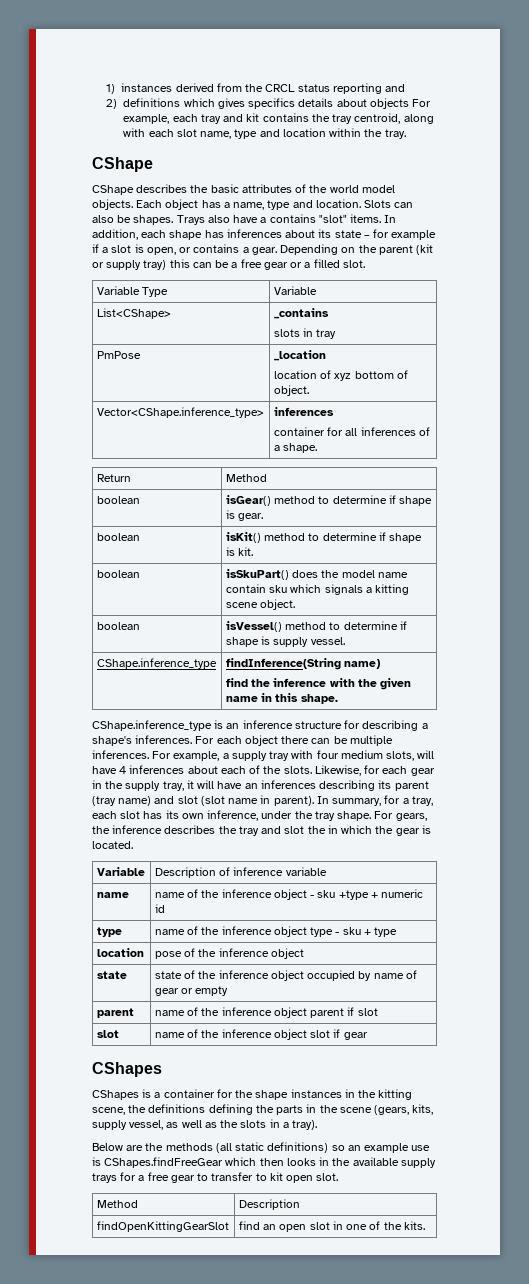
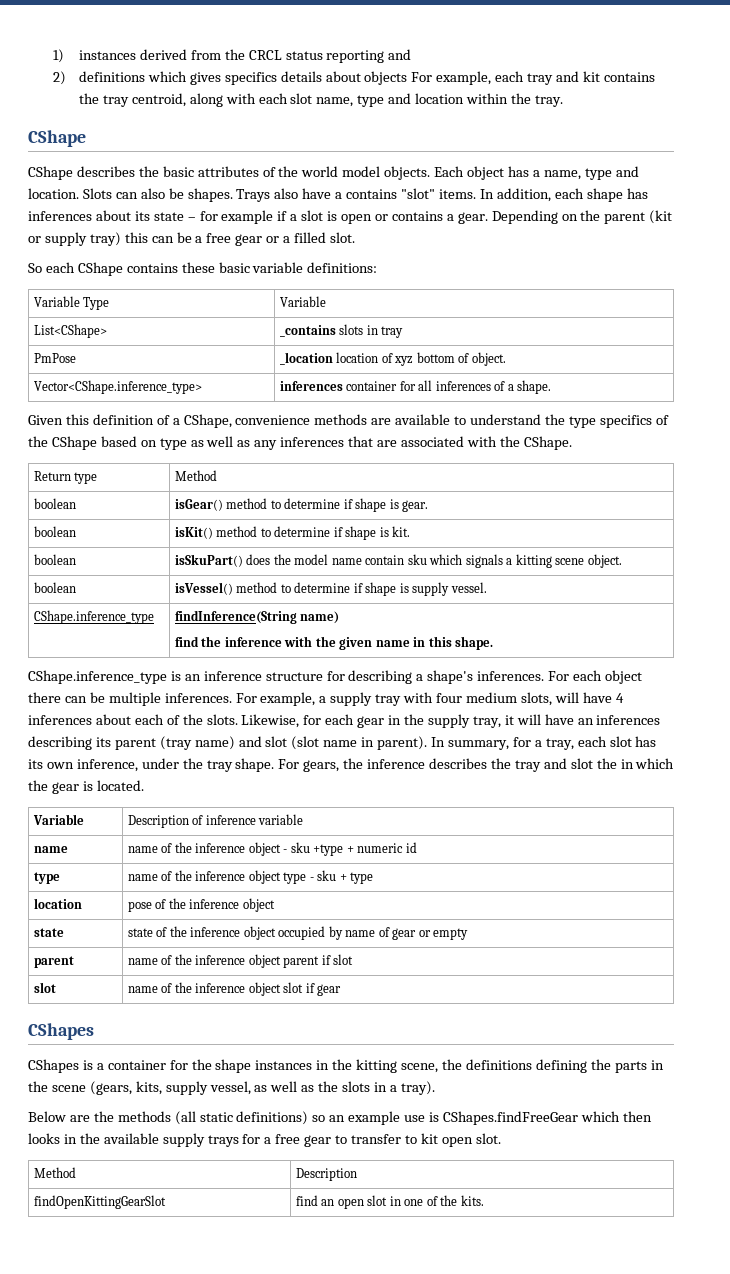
[146,247,176,255] open, -> [341,214,373,224] open
(365, 264) none -> [28,262,378,276] // So each CShape contains these basic variable definitions:
(329, 313) // -> (336, 331) none
(326, 355) // -> (333, 358) none
(334, 411) // -> (343, 386) none
(318, 448) none -> [28,414,669,428] [28,436,572,450] // Given this definition of a CShape, convenience methods are available to understand the type specifics of the CShape based on type as well as any inferences that are associated with the CShape.
(131, 478) none -> [74,472,98,484] type

